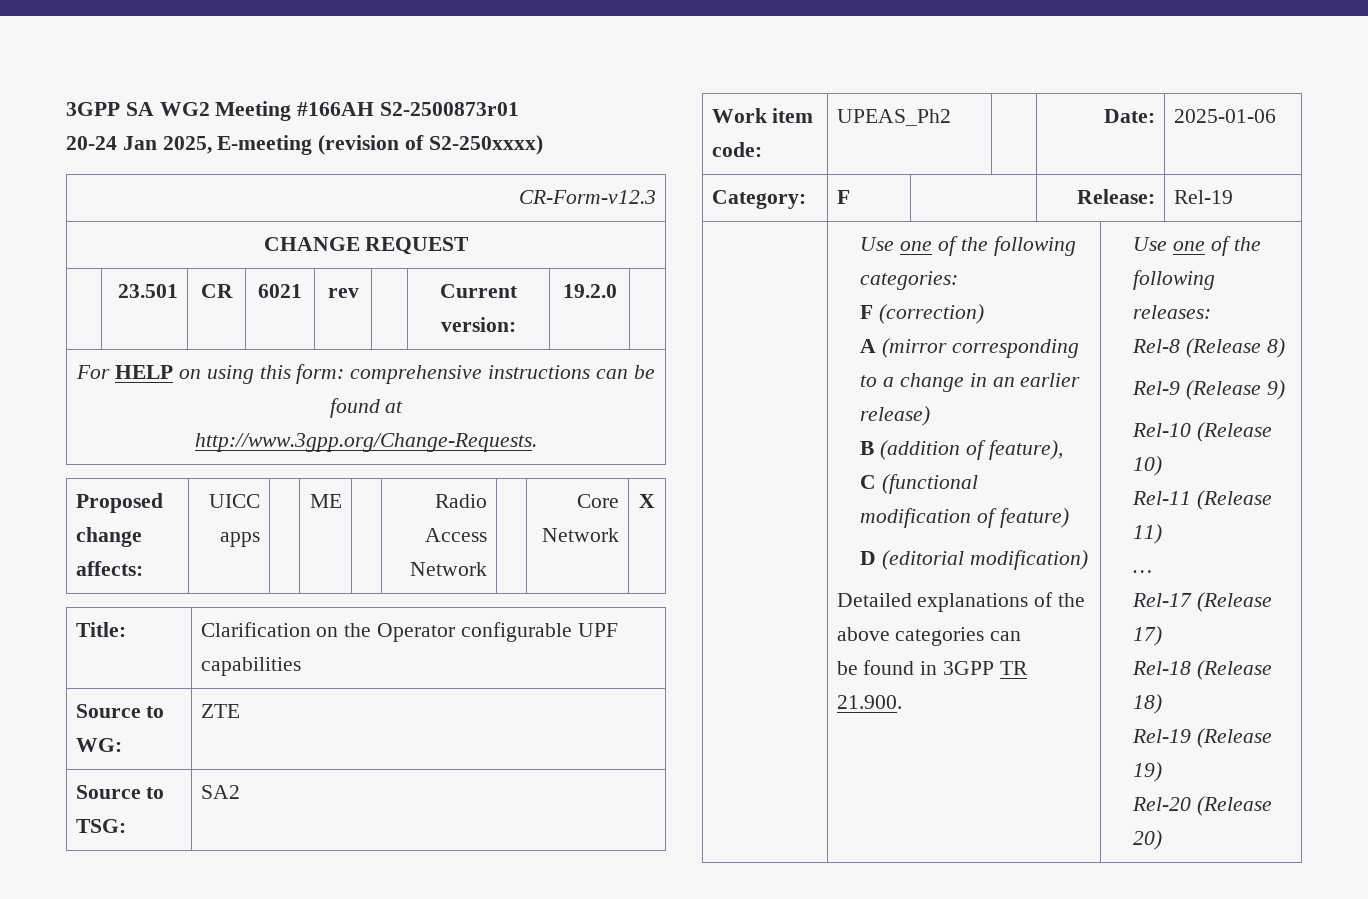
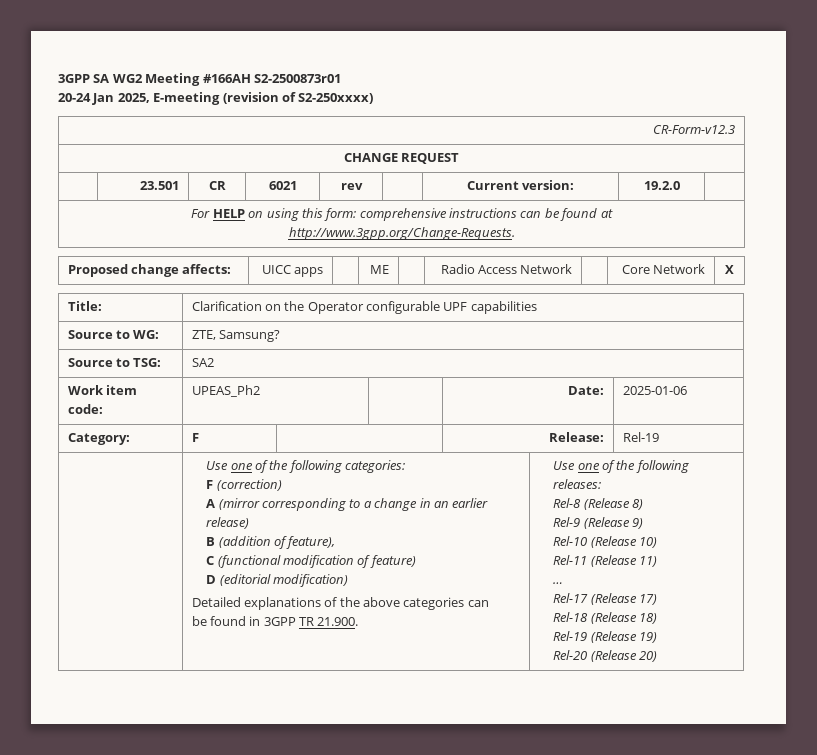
[200,704,240,718] ZTE -> [191,330,280,342] ZTE, Samsung?

